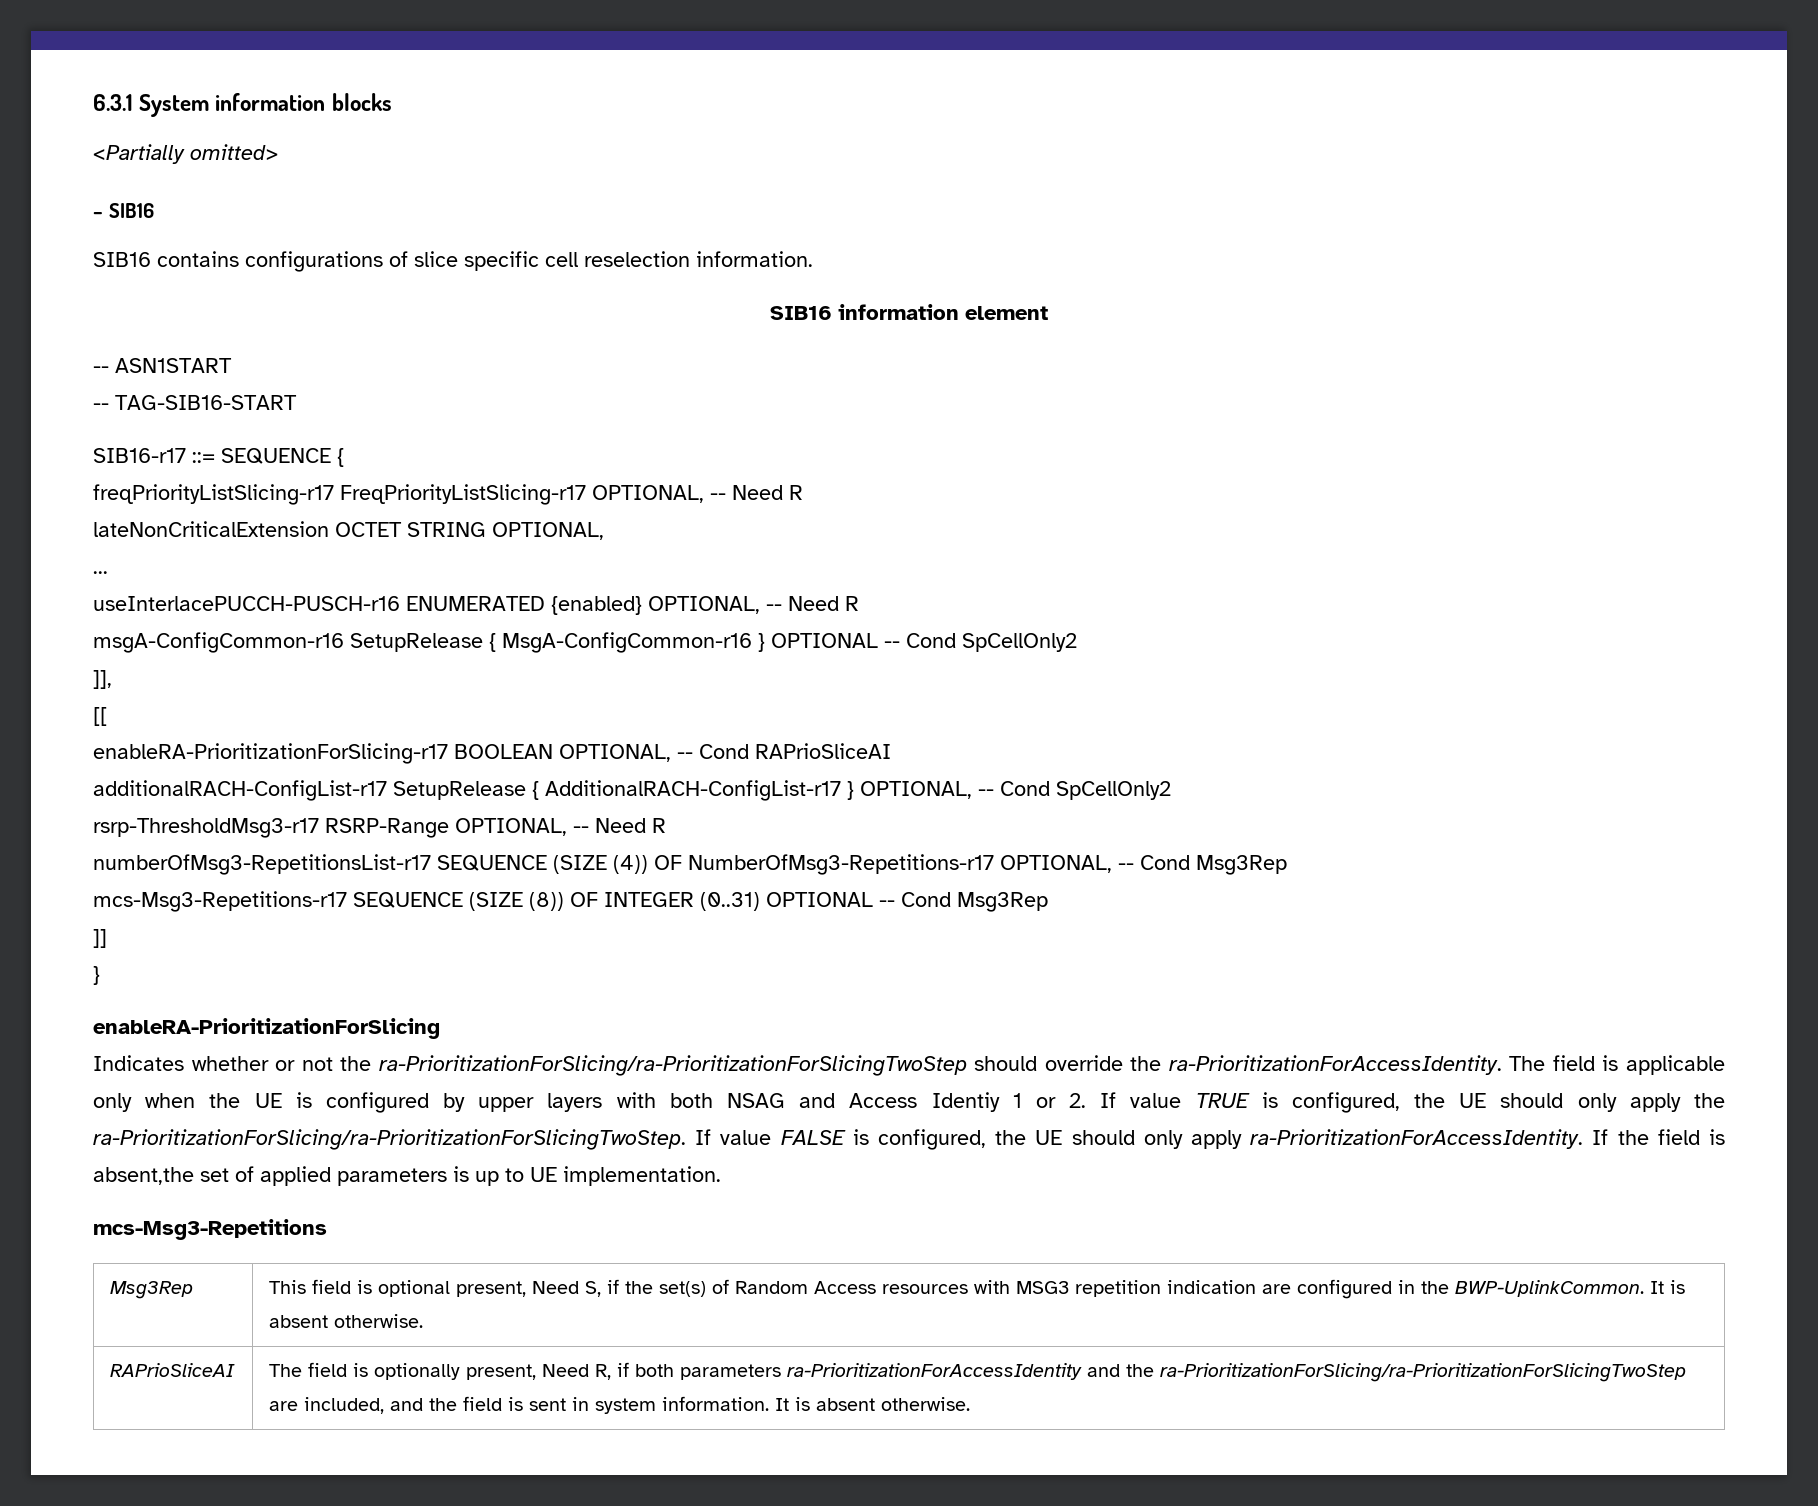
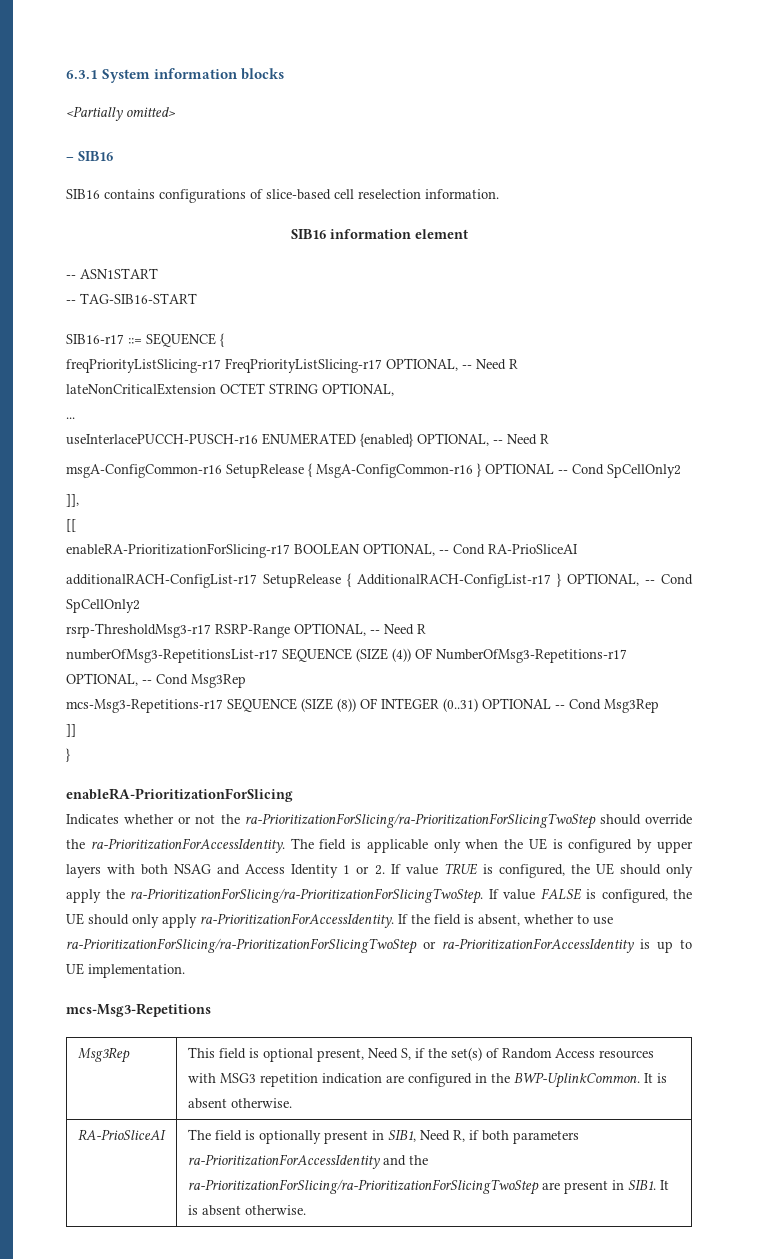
[414,251,539,271] slice specific -> [266,189,331,200] slice-based
[755,743,891,759] RAPrioSliceAI -> [488,544,578,554] RA-PrioSliceAI
[931,1092,1000,1112] Identiy -> [291,864,339,878] Identity
[93,1166,447,1186] absent,the set of applied parameters -> [478,914,613,926] [66,938,634,954] absent, whether to use ra-PrioritizationForSlicing/ra-PrioritizationForSlicingTwoStep or ra-PrioritizationForAccessIdentity
[110,1363,236,1377] RAPrioSliceAI -> [77,1129,166,1140] RA-PrioSliceAI
[466,1364,537,1380] present, -> [323,1130,416,1144] present in SIB1,
[304,1396,770,1414] included, and the field is sent in system information. -> [563,1180,656,1194] present in SIB1.

